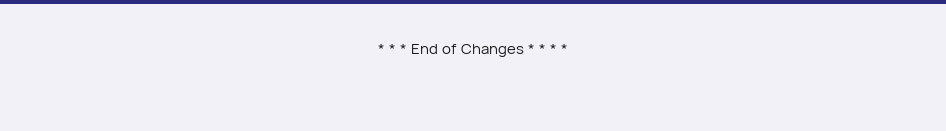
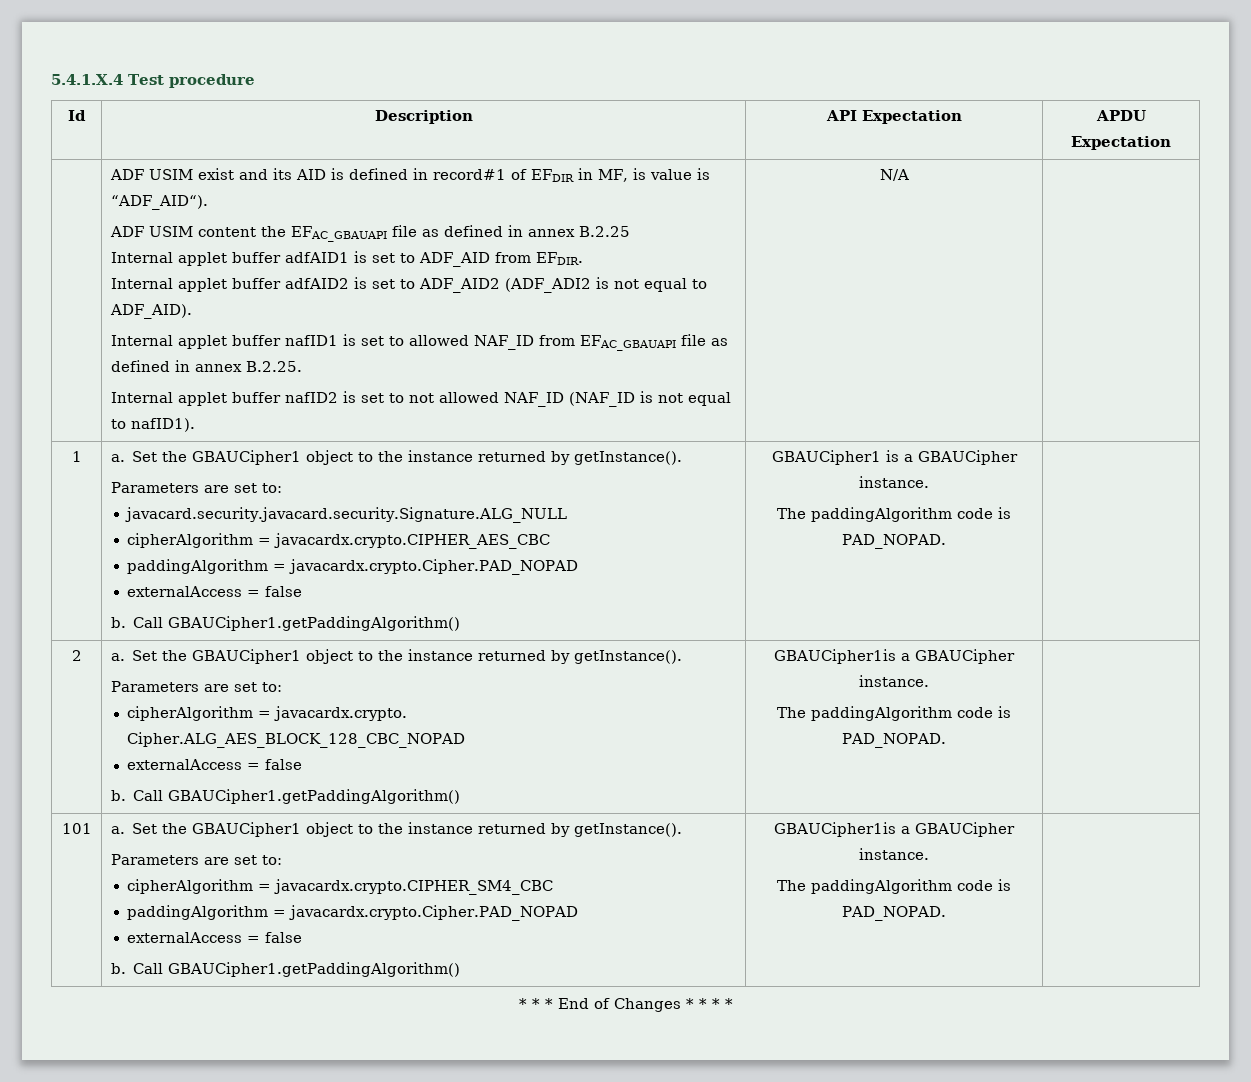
(378, 49) none -> [51,74,255,88] [68,110,86,121] [374,110,473,124] [825,110,962,124] [1095,110,1146,121] [1071,136,1171,150] [109,168,710,182] [110,195,208,210] [109,225,630,242] [110,251,583,267] [110,277,707,293] [109,304,192,319] [110,334,728,351] [110,360,302,372] [110,391,731,407] [110,418,195,432] [879,169,909,181] [71,451,82,462] [110,450,683,465] [110,482,282,493] [125,507,568,523] [127,533,551,549] [127,559,579,575] [127,586,303,597] [110,616,461,631] [771,450,1018,465] [859,476,929,488] [777,507,1011,522] [842,534,947,549] [71,650,82,661] [110,649,683,664] [110,681,282,692] [127,706,408,721] [127,732,466,748] [127,759,303,770] [110,789,461,804] [774,649,1015,664] [859,675,929,687] [777,706,1011,721] [842,733,947,748] [61,823,92,834] [110,822,683,837] [110,854,282,865] [127,879,554,895] [127,905,579,921] [127,932,303,943] [110,962,461,977] [774,822,1015,837] [859,848,929,860] [777,879,1011,894] [842,906,947,921] 5.4.1.X.4 Test procedure // Id | Description | API Expectation | APDU Expectation // | ADF USIM exist and its AID is defined in record#1 of EFDIR in MF, is value is “ADF_AID“). // ADF USIM content the EFAC_GBAUAPI file as defined in annex B.2.25 // Internal applet buffer adfAID1 is set to ADF_AID from EFDIR. // Internal applet buffer adfAID2 is set to ADF_AID2 (ADF_ADI2 is not equal to ADF_AID). // Internal applet buffer nafID1 is set to allowed NAF_ID from EFAC_GBAUAPI file as defined in annex B.2.25. // Internal applet buffer nafID2 is set to not allowed NAF_ID (NAF_ID is not equal to nafID1). | N/A | // 1 | a. Set the GBAUCipher1 object to the instance returned by getInstance(). // Parameters are set to: // javacard.security.javacard.security.Signature.ALG_NULL // cipherAlgorithm = javacardx.crypto.CIPHER_AES_CBC // paddingAlgorithm = javacardx.crypto.Cipher.PAD_NOPAD // externalAccess = false // b. Call GBAUCipher1.getPaddingAlgorithm() | GBAUCipher1 is a GBAUCipher instance. // The paddingAlgorithm code is PAD_NOPAD. | // 2 | a. Set the GBAUCipher1 object to the instance returned by getInstance(). // Parameters are set to: // cipherAlgorithm = javacardx.crypto. Cipher.ALG_AES_BLOCK_128_CBC_NOPAD // externalAccess = false // b. Call GBAUCipher1.getPaddingAlgorithm() | GBAUCipher1is a GBAUCipher instance. // The paddingAlgorithm code is PAD_NOPAD. | // 101 | a. Set the GBAUCipher1 object to the instance returned by getInstance(). // Parameters are set to: // cipherAlgorithm = javacardx.crypto.CIPHER_SM4_CBC // paddingAlgorithm = javacardx.crypto.Cipher.PAD_NOPAD // externalAccess = false // b. Call GBAUCipher1.getPaddingAlgorithm() | GBAUCipher1is a GBAUCipher instance. // The paddingAlgorithm code is PAD_NOPAD. | //

